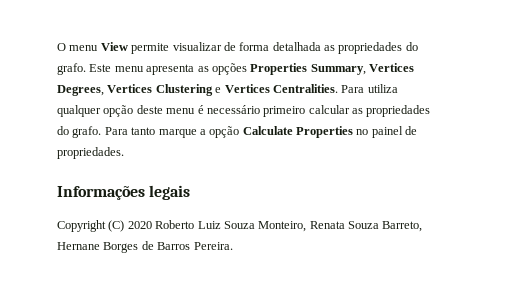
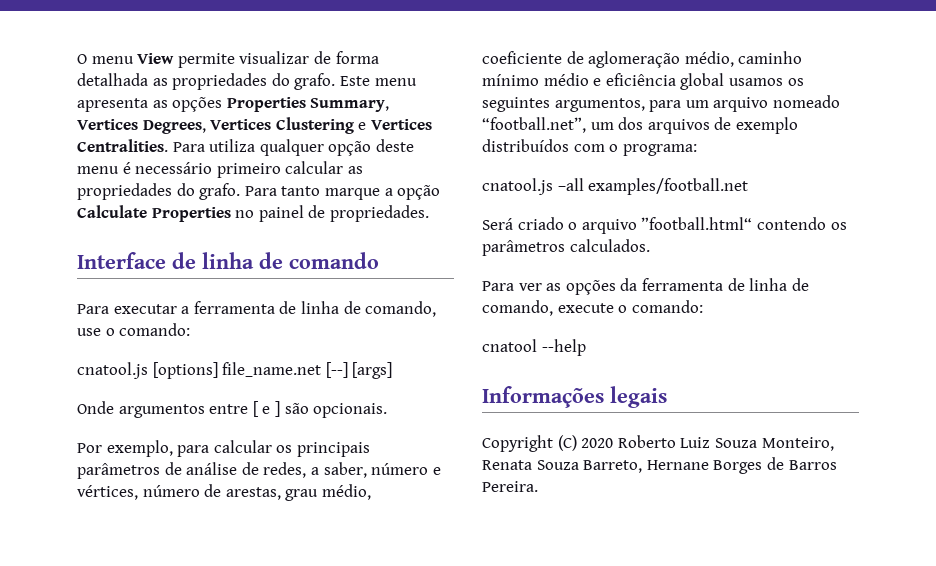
(124, 153) none -> [77,252,379,269] [77,301,437,317] [77,323,191,336] [77,362,393,379] [77,401,388,418] [77,440,370,457] [77,462,441,479] [77,484,371,501] [482,51,803,68] [482,73,804,90] [482,95,840,112] [482,117,798,134] [482,139,697,156] [482,178,749,195] [482,217,847,234] [482,239,650,256] [482,278,809,295] [482,300,703,316] [482,339,586,356] // Interface de linha de comando // Para executar a ferramenta de linha de comando, use o comando: // cnatool.js [options] file_name.net [--] [args] // Onde argumentos entre [ e ] são opcionais. // Por exemplo, para calcular os principais parâmetros de análise de redes, a saber, número e vértices, número de arestas, grau médio, coeficiente de aglomeração médio, caminho mínimo médio e eficiência global usamos os seguintes argumentos, para um arquivo nomeado “football.net”, um dos arquivos de exemplo distribuídos com o programa: // cnatool.js –all examples/football.net // Será criado o arquivo ”football.html“ contendo os parâmetros calculados. // Para ver as opções da ferramenta de linha de comando, execute o comando: // cnatool --help

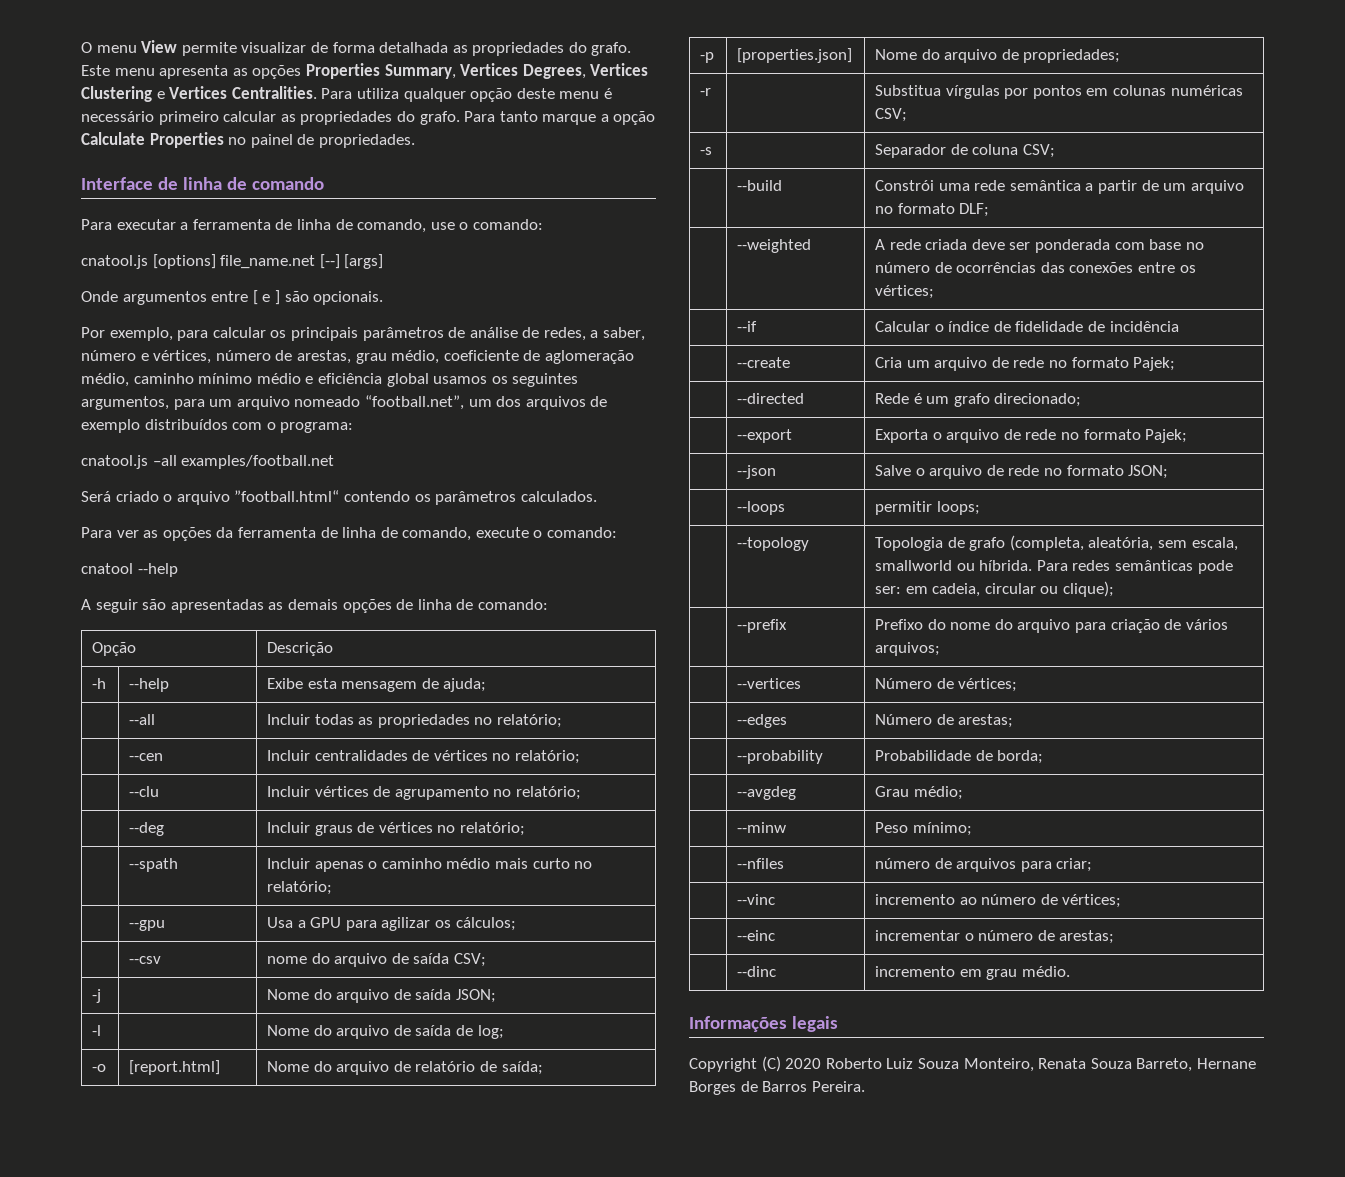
(586, 347) none -> [81,599,548,613] [92,642,137,656] [267,642,334,656] [92,678,107,689] [129,678,170,692] [267,678,487,692] [129,714,156,725] [267,714,562,728] [129,753,164,761] [267,750,580,764] [129,786,160,797] [267,786,581,800] [129,822,165,836] [267,822,525,836] [129,858,179,872] [267,858,593,872] [267,881,333,895] [129,920,166,931] [267,917,516,931] [129,956,162,964] [267,953,486,967] [92,989,102,1003] [267,989,496,1003] [92,1025,102,1036] [267,1025,504,1039] [92,1064,107,1072] [129,1060,221,1075] [267,1061,543,1075] [700,52,715,63] [737,48,853,63] [875,49,1121,63] [700,88,712,96] [875,85,1243,99] [875,108,908,122] [700,147,713,155] [875,144,1055,158] [737,180,783,191] [875,180,1244,194] [875,203,990,217] [737,239,812,253] [875,239,1204,253] [875,262,1196,273] [875,285,935,299] [737,321,758,332] [875,321,1179,332] [737,357,791,368] [875,357,1176,371] [737,393,805,404] [875,393,1082,407] [737,429,793,443] [875,429,1188,443] [737,465,777,479] [875,465,1169,479] [737,501,786,515] [875,501,980,515] [737,537,810,551] [875,535,1238,551] [875,560,1233,574] [875,581,1114,597] [737,619,788,633] [875,619,1228,633] [875,642,941,656] [737,678,802,689] [875,678,1018,692] [737,714,788,728] [875,714,1014,728] [737,750,824,764] [875,750,1044,764] [737,786,797,800] [875,786,963,800] [737,822,787,833] [875,822,972,836] [737,858,785,869] [875,858,1093,872] [737,894,776,905] [875,894,1122,908] [737,930,776,941] [875,930,1115,944] [737,966,777,977] [875,966,1070,980] // A seguir são apresentadas as demais opções de linha de comando: // Opção | Descrição // -h | --help | Exibe esta mensagem de ajuda; // | --all | Incluir todas as propriedades no relatório; // | --cen | Incluir centralidades de vértices no relatório; // | --clu | Incluir vértices de agrupamento no relatório; // | --deg | Incluir graus de vértices no relatório; // | --spath | Incluir apenas o caminho médio mais curto no relatório; // | --gpu | Usa a GPU para agilizar os cálculos; // | --csv | nome do arquivo de saída CSV; // -j | | Nome do arquivo de saída JSON; // -l | | Nome do arquivo de saída de log; // -o | [report.html] | Nome do arquivo de relatório de saída; // -p | [properties.json] | Nome do arquivo de propriedades; // -r | | Substitua vírgulas por pontos em colunas numéricas CSV; // -s | | Separador de coluna CSV; // | --build | Constrói uma rede semântica a partir de um arquivo no formato DLF; // | --weighted | A rede criada deve ser ponderada com base no número de ocorrências das conexões entre os vértices; // | --if | Calcular o índice de fidelidade de incidência // | --create | Cria um arquivo de rede no formato Pajek; // | --directed | Rede é um grafo direcionado; // | --export | Exporta o arquivo de rede no formato Pajek; // | --json | Salve o arquivo de rede no formato JSON; // | --loops | permitir loops; // | --topology | Topologia de grafo (completa, aleatória, sem escala, smallworld ou híbrida. Para redes semânticas pode ser: em cadeia, circular ou clique); // | --prefix | Prefixo do nome do arquivo para criação de vários arquivos; // | --vertices | Número de vértices; // | --edges | Número de arestas; // | --probability | Probabilidade de borda; // | --avgdeg | Grau médio; // | --minw | Peso mínimo; // | --nfiles | número de arquivos para criar; // | --vinc | incremento ao número de vértices; // | --einc | incrementar o número de arestas; // | --dinc | incremento em grau médio.

